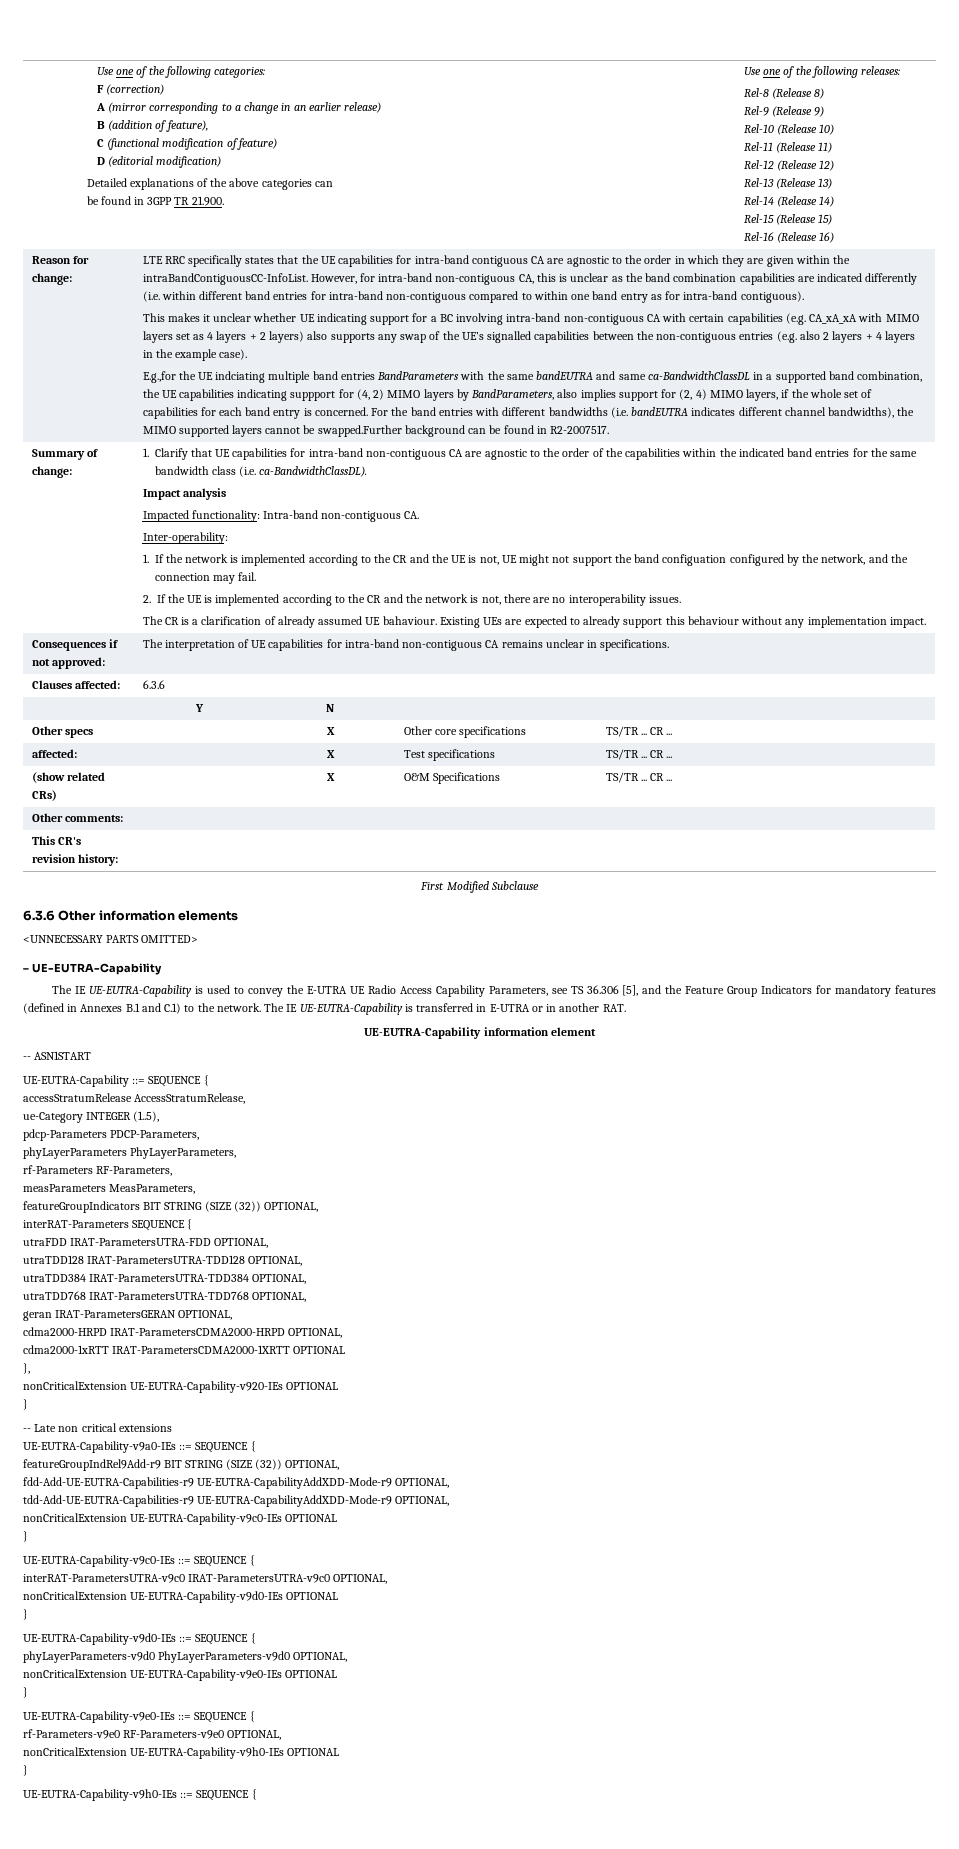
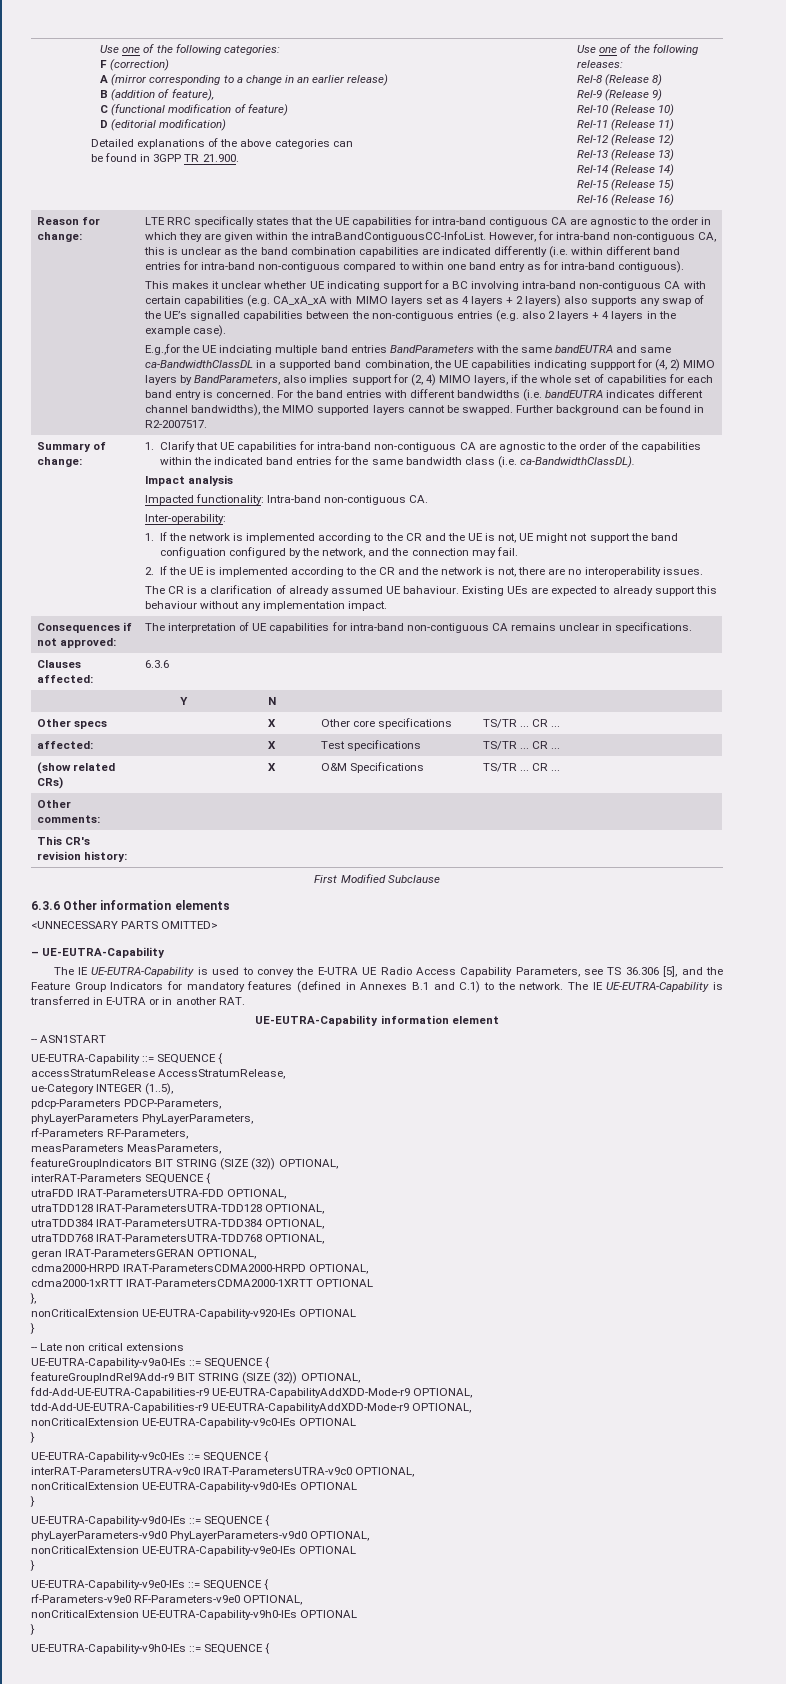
[317,425,402,437] swapped.Further -> [461,405,553,415] swapped. Further

